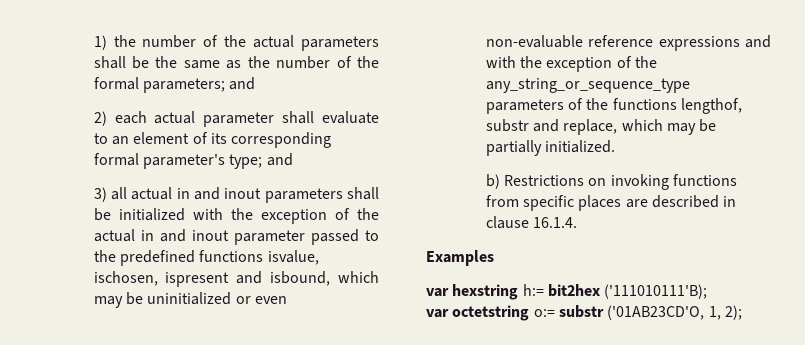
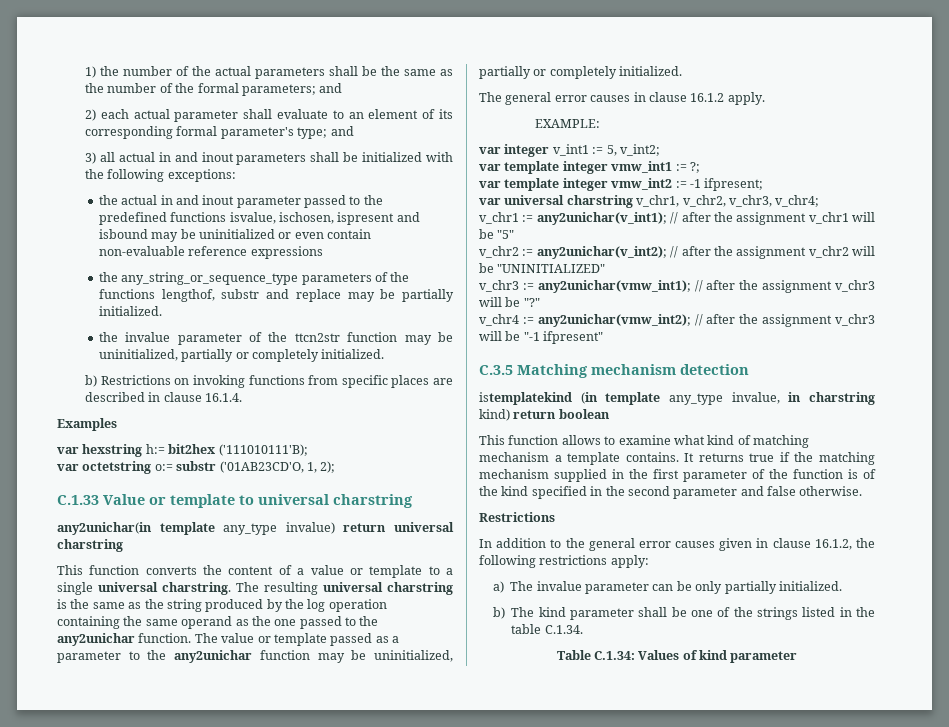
[260,208,350,224] exception of -> [107,169,236,182] following exceptions: //
[270,271,380,286] isbound, which -> [98,229,148,239] isbound
(287, 300) none -> [327,229,372,239] contain
[745,35,772,48] [485,56,632,72] and with the exception of -> (323, 252) //
[563,119,663,135] replace, which -> [295,289,341,302] replace
(615, 146) none -> [98,332,454,345] [98,349,385,362] // the invalue parameter of the ttcn2str function may be uninitialized, partially or completely initialized.
(742, 312) none -> [57,494,413,508] [57,522,454,535] [57,539,123,552] [57,565,454,578] [57,582,453,595] [57,599,387,612] [57,616,379,629] [57,633,399,646] [57,650,453,663] [479,66,683,79] [479,92,765,105] [535,119,601,128] [479,144,660,157] [479,161,700,174] [479,178,764,191] [479,195,820,208] [479,212,875,225] [479,229,515,239] [479,246,875,259] [479,263,606,273] [479,280,875,293] [479,297,540,307] [479,314,875,327] [479,331,604,344] [479,364,749,378] [479,392,875,405] [479,409,610,421] [479,435,809,448] [479,452,875,465] [479,469,876,482] [479,486,863,499] [479,512,555,522] [479,538,875,551] [479,555,649,568] [493,581,842,594] [493,607,876,620] [511,624,583,634] [556,650,798,663] // C.1.33 Value or template to universal charstring // any2unichar(in template any_type invalue) return universal charstring // This function converts the content of a value or template to a single universal charstring. The resulting universal charstring is the same as the string produced by the log operation containing the same operand as the one passed to the any2unichar function. The value or template passed as a parameter to the any2unichar function may be uninitialized, partially or completely initialized. // The general error causes in clause 16.1.2 apply. // EXAMPLE: // var integer v_int1 := 5, v_int2; // var template integer vmw_int1 := ?; // var template integer vmw_int2 := -1 ifpresent; // var universal charstring v_chr1, v_chr2, v_chr3, v_chr4; // v_chr1 := any2unichar(v_int1); // after the assignment v_chr1 will be "5" // v_chr2 := any2unichar(v_int2); // after the assignment v_chr2 will be "UNINITIALIZED" // v_chr3 := any2unichar(vmw_int1); // after the assignment v_chr3 will be "?" // v_chr4 := any2unichar(vmw_int2); // after the assignment v_chr3 will be "-1 ifpresent" // C.3.5 Matching mechanism detection // istemplatekind (in template any_type invalue, in charstring kind) return boolean // This function allows to examine what kind of matching mechanism a template contains. It returns true if the matching mechanism supplied in the first parameter of the function is of the kind specified in the second parameter and false otherwise. // Restrictions // In addition to the general error causes given in clause 16.1.2, the following restrictions apply: // a) The invalue parameter can be only partially initialized. // b) The kind parameter shall be one of the strings listed in the table C.1.34. // Table C.1.34: Values of kind parameter

